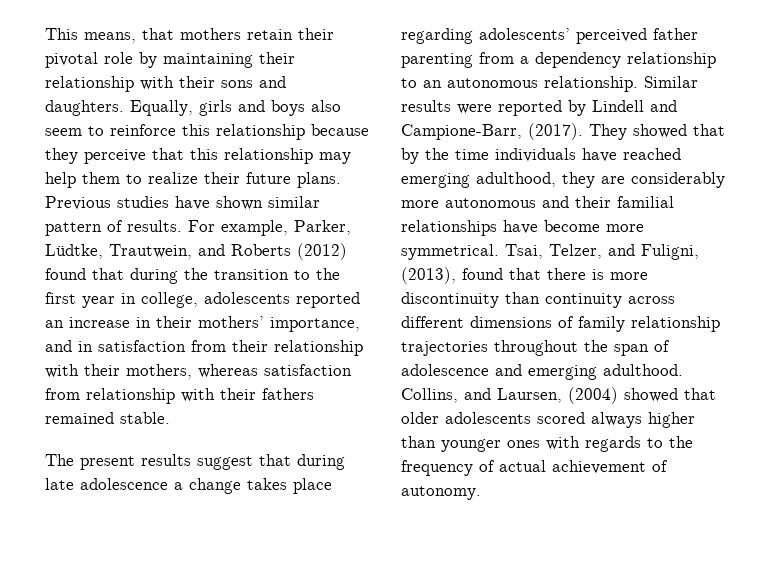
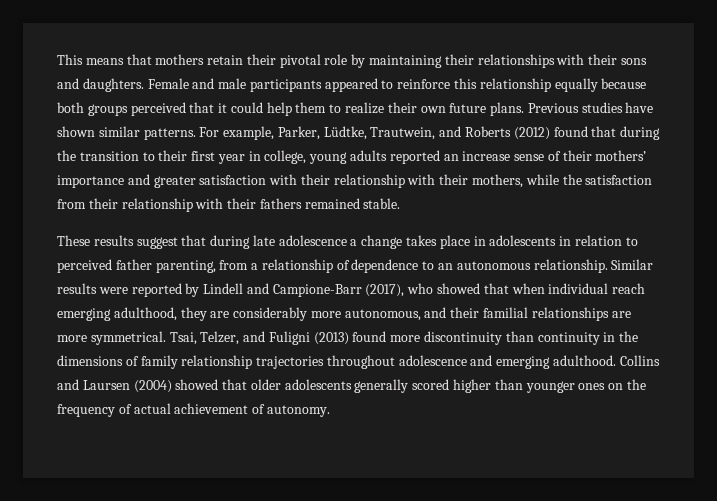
[84,32,136,43] means, -> [85,58,124,65] means
[45,76,134,92] relationship -> [477,54,555,68] relationships
[130,100,341,116] [45,124,369,140] [45,148,351,164] Equally, girls and boys also seem to reinforce this relationship because they perceive that this relationship may -> [147,78,647,92] [57,102,263,116] Female and male participants appeared to reinforce this relationship equally because both groups perceived that it could
(240, 178) none -> [420,106,446,113] own
[45,220,182,236] pattern of results. -> [143,128,196,140] patterns.
[316,268,340,280] the -> [158,150,188,161] their
[204,292,290,304] adolescents -> [309,150,388,164] young adults
[136,316,360,332] [45,340,226,352] in their mothers’ importance, and in satisfaction from -> [514,150,647,161] [57,174,298,188] sense of their mothers’ importance and greater satisfaction with
[198,364,352,378] [45,388,80,400] whereas satisfaction from -> [525,174,653,185] [57,198,118,209] while the satisfaction from their
[45,454,135,470] The present -> [57,235,90,246] These
[401,28,570,44] regarding adolescents’ -> [473,235,638,246] in adolescents in relation to
[401,53,473,68] parenting -> [155,260,216,273] parenting,
[535,52,716,68] dependency relationship -> [261,259,419,273] relationship of dependence
[401,123,725,140] [401,148,681,164] Campione-Barr, (2017). They showed that by the time individuals have reached -> [272,283,646,297] Campione-Barr (2017), who showed that when individual reach
[445,198,536,208] autonomous -> [344,309,421,321] autonomous,
[503,220,600,234] have become -> [611,311,631,318] are
[641,244,699,260] [401,267,604,284] Fuligni, (2013), found that there is -> [268,331,387,345] Fuligni (2013) found
[628,296,675,304] [401,316,464,328] across different -> [603,331,639,342] in the
[584,340,670,356] the span of -> (395, 362) none
[401,388,562,403] Collins, and Laursen, -> [619,355,660,366] [57,379,130,390] Collins and Laursen
[537,412,642,428] scored always -> [354,379,450,393] generally scored
[546,436,663,452] with regards to -> [608,383,624,390] on

